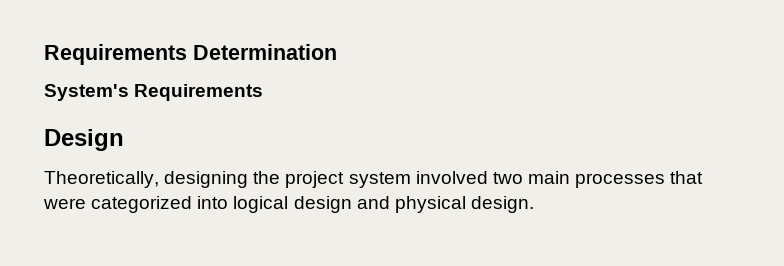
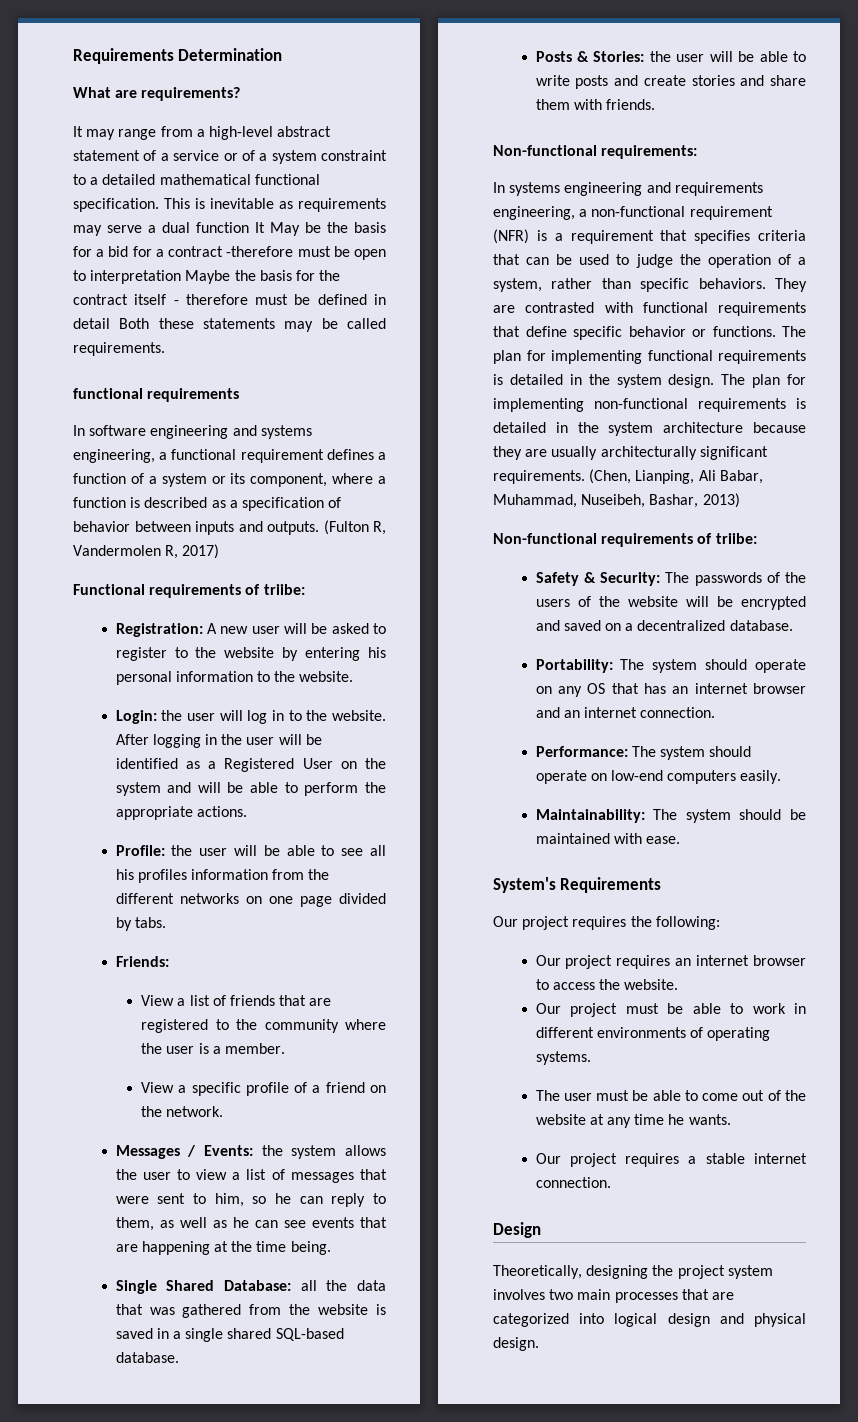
[44,84,264,101] System's Requirements -> [73,87,241,101] [73,126,332,140] [73,150,387,164] [73,174,320,185] [73,198,386,212] [73,222,386,236] [73,246,386,260] [73,270,341,284] [73,294,386,305] [73,318,386,332] [73,342,165,356] [73,388,240,402] [73,425,312,439] [73,449,386,463] [73,473,386,487] [73,497,342,511] [73,520,386,535] [73,544,220,559] [73,584,305,598] [115,623,386,637] [115,647,386,661] [115,671,354,685] [115,710,386,724] [115,734,322,748] [115,758,386,772] [115,782,386,796] [115,806,247,820] [115,845,386,856] [115,869,330,883] [115,893,386,907] [115,917,166,931] [115,956,169,967] [141,995,332,1006] [141,1019,386,1033] [141,1043,285,1054] [141,1082,386,1096] [141,1106,224,1117] [115,1145,386,1159] [115,1169,387,1183] [115,1193,386,1207] [115,1217,387,1231] [115,1241,331,1255] [115,1280,386,1294] [115,1304,386,1318] [115,1328,344,1342] [115,1352,179,1363] [535,51,806,62] [535,75,806,89] [535,99,655,110] [493,145,698,159] [493,182,763,196] [493,206,773,220] [493,229,806,244] [493,254,806,268] [493,278,807,292] [493,302,806,316] [493,326,806,340] [493,350,806,364] [493,374,806,388] [493,398,806,412] [493,422,806,436] [493,446,768,460] [493,469,763,484] [493,493,740,508] [493,533,757,547] [535,572,806,586] [535,596,806,610] [535,620,793,631] [535,659,806,673] [535,683,806,697] [535,707,716,718] [535,746,752,760] [535,770,782,784] [535,809,806,823] [535,833,680,844] [493,877,662,893] [493,916,720,930] [535,955,806,969] [535,979,679,990] [535,1003,806,1017] [535,1027,771,1041] [535,1051,591,1065] [535,1090,806,1101] [535,1114,731,1128] [535,1153,807,1167] [535,1177,611,1188] What are requirements? // It may range from a high-level abstract statement of a service or of a system constraint to a detailed mathematical functional specification. This is inevitable as requirements may serve a dual function It May be the basis for a bid for a contract -therefore must be open to interpretation Maybe the basis for the contract itself - therefore must be defined in detail Both these statements may be called requirements. // functional requirements // In software engineering and systems engineering, a functional requirement defines a function of a system or its component, where a function is described as a specification of behavior between inputs and outputs. (Fulton R, Vandermolen R, 2017) // Functional requirements of triibe: // Registration: A new user will be asked to register to the website by entering his personal information to the website. // Login: the user will log in to the website. After logging in the user will be identified as a Registered User on the system and will be able to perform the appropriate actions. // Profile: the user will be able to see all his profiles information from the different networks on one page divided by tabs. // Friends: // View a list of friends that are registered to the community where the user is a member. // View a specific profile of a friend on the network. // Messages / Events: the system allows the user to view a list of messages that were sent to him, so he can reply to them, as well as he can see events that are happening at the time being. // Single Shared Database: all the data that was gathered from the website is saved in a single shared SQL-based database. // Posts & Stories: the user will be able to write posts and create stories and share them with friends. // Non-functional requirements: // In systems engineering and requirements engineering, a non-functional requirement (NFR) is a requirement that specifies criteria that can be used to judge the operation of a system, rather than specific behaviors. They are contrasted with functional requirements that define specific behavior or functions. The plan for implementing functional requirements is detailed in the system design. The plan for implementing non-functional requirements is detailed in the system architecture because they are usually architecturally significant requirements. (Chen, Lianping, Ali Babar, Muhammad, Nuseibeh, Bashar, 2013) // Non-functional requirements of triibe: // Safety & Security: The passwords of the users of the website will be encrypted and saved on a decentralized database. // Portability: The system should operate on any OS that has an internet browser and an internet connection. // Performance: The system should operate on low-end computers easily. // Maintainability: The system should be maintained with ease. // System's Requirements // Our project requires the following: // Our project requires an internet browser to access the website. // Our project must be able to work in different environments of operating systems. // The user must be able to come out of the website at any time he wants. // Our project requires a stable internet connection.
[415,171,488,184] involved -> [493,1289,545,1300] involves
[43,198,86,209] were -> [711,1292,734,1300] are

